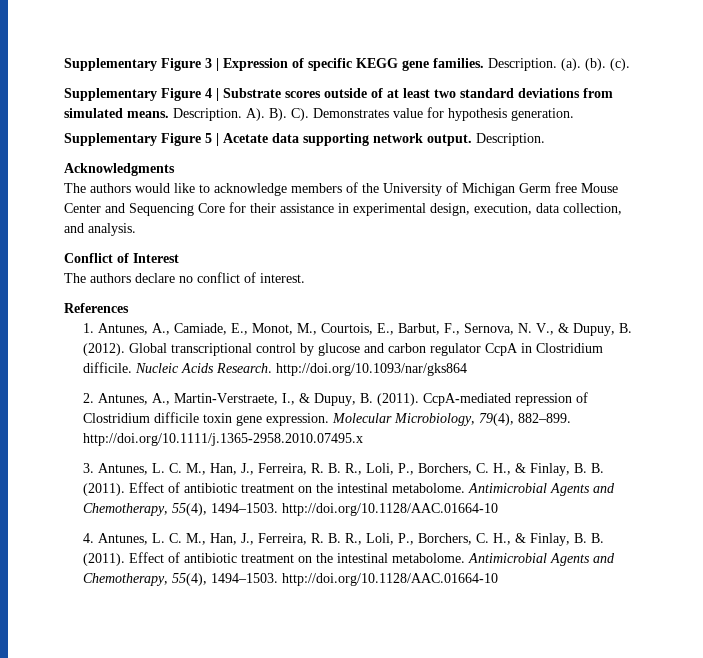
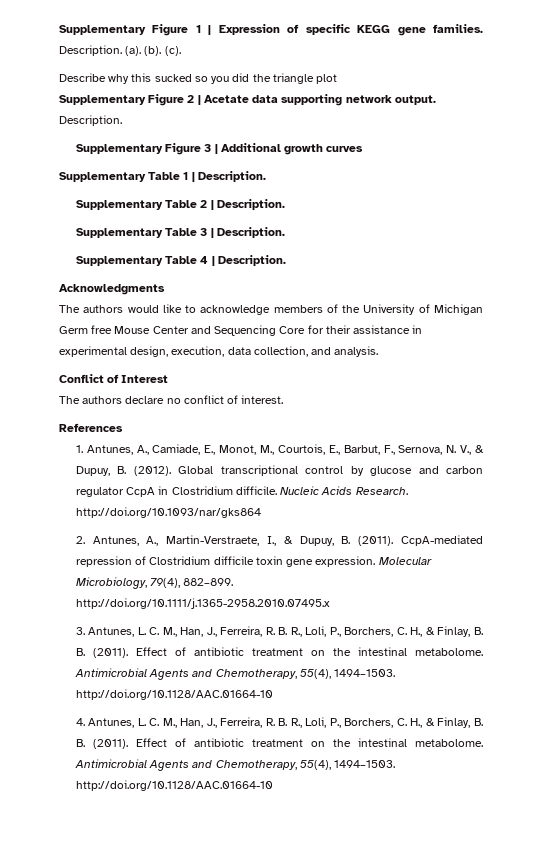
[64,58,212,71] Supplementary Figure 3 -> [59,24,201,36] Supplementary Figure 1
[64,88,613,101] [64,107,574,121] [64,133,212,146] Supplementary Figure 4 | Substrate scores outside of at least two standard deviations from simulated means. Description. A). B). C). Demonstrates value for hypothesis generation. // Supplementary Figure 5 -> [59,73,338,84] [59,94,195,106] Describe why this sucked so you did the triangle plot // Supplementary Figure 2
(545, 139) none -> [75,143,364,155] [59,171,266,182] [75,199,285,210] [75,227,285,238] [75,255,286,266] // Supplementary Figure 3 | Additional growth curves // Supplementary Table 1 | Description. // Supplementary Table 2 | Description. // Supplementary Table 3 | Description. // Supplementary Table 4 | Description.

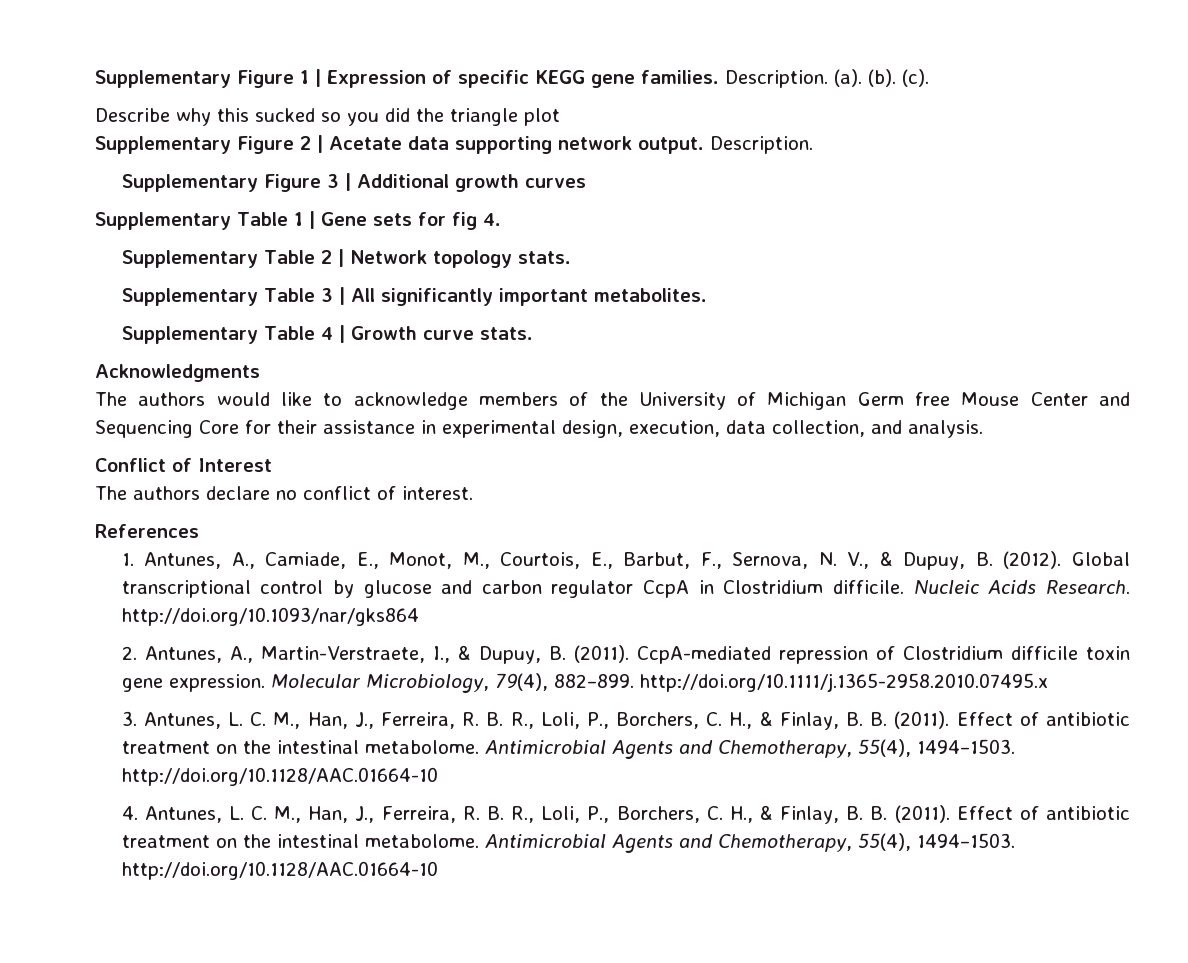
[197,171,266,182] Description. -> [320,212,501,230] Gene sets for fig 4.
[216,199,285,210] Description. -> [349,250,571,268] Network topology stats.
[216,227,285,238] Description. -> [350,288,707,306] All significantly important metabolites.
[217,255,286,266] Description. -> [350,326,533,340] Growth curve stats.

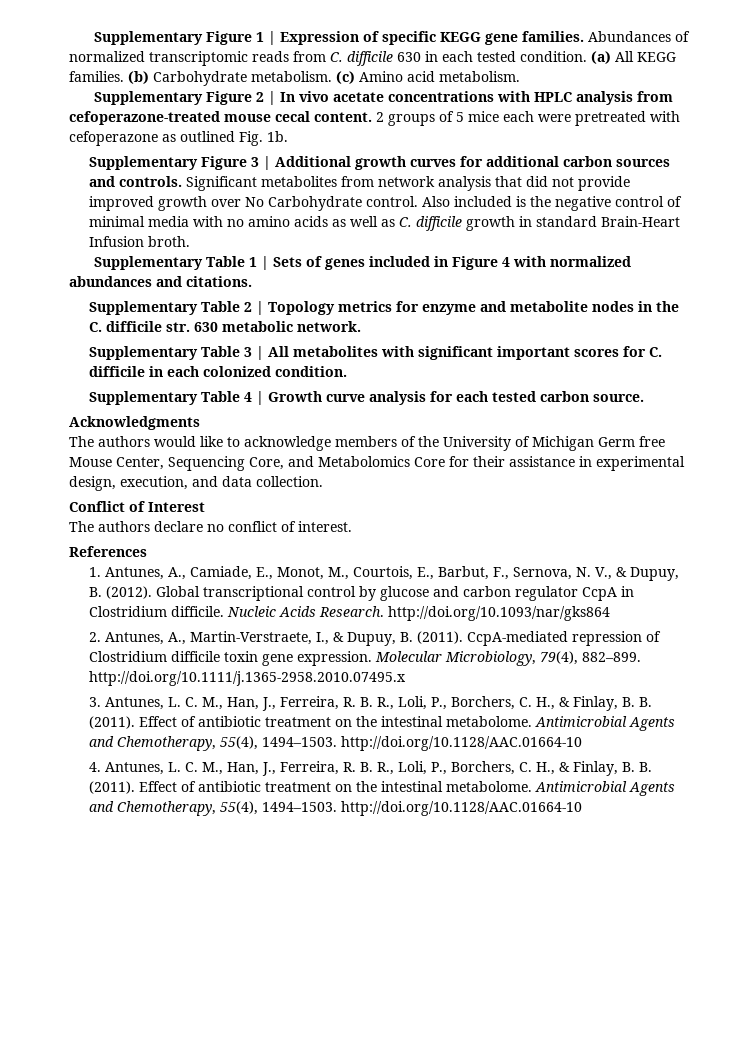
[725,69,929,88] [95,108,560,126] [95,135,813,154] Description. (a). (b). (c). // Describe why this sucked so you did the triangle plot // Supplementary Figure 2 | Acetate data supporting network output. Description. -> [588,31,691,42] [69,51,676,66] [69,71,520,86] [94,91,674,105] [69,111,680,126] [69,131,288,146] Abundances of normalized transcriptomic reads from C. difficile 630 in each tested condition. (a) All KEGG families. (b) Carbohydrate metabolism. (c) Amino acid metabolism. // Supplementary Figure 2 | In vivo acetate concentrations with HPLC analysis from cefoperazone-treated mouse cecal content. 2 groups of 5 mice each were pretreated with cefoperazone as outlined Fig. 1b.
[95,211,501,230] [121,249,571,268] // Supplementary Table 1 | Gene sets for fig 4. // Supplementary Table 2 | Network topology stats. -> [460,156,671,167] [89,176,631,191] [89,196,683,211] [89,216,681,231] [89,236,191,247] [94,256,632,270] [69,276,252,287] [89,301,680,315] [89,321,362,332] for additional carbon sources and controls. Significant metabolites from network analysis that did not provide improved growth over No Carbohydrate control. Also included is the negative control of minimal media with no amino acids as well as C. difficile growth in standard Brain-Heart Infusion broth. // Supplementary Table 1 | Sets of genes included in Figure 4 with normalized abundances and citations. // Supplementary Table 2 | Topology metrics for enzyme and metabolite nodes in the C. difficile str. 630 metabolic network.
[380,288,707,306] significantly important metabolites. -> [293,346,663,360] [89,366,348,377] metabolites with significant important scores for C. difficile in each colonized condition.
[479,327,533,340] stats. -> [369,391,645,405] analysis for each tested carbon source.
[1030,392,1130,406] [95,420,193,438] Center and Sequencing -> [116,456,410,471] Center, Sequencing Core, and Metabolomics
[726,420,983,438] data collection, and analysis. -> [192,476,323,487] and data collection.

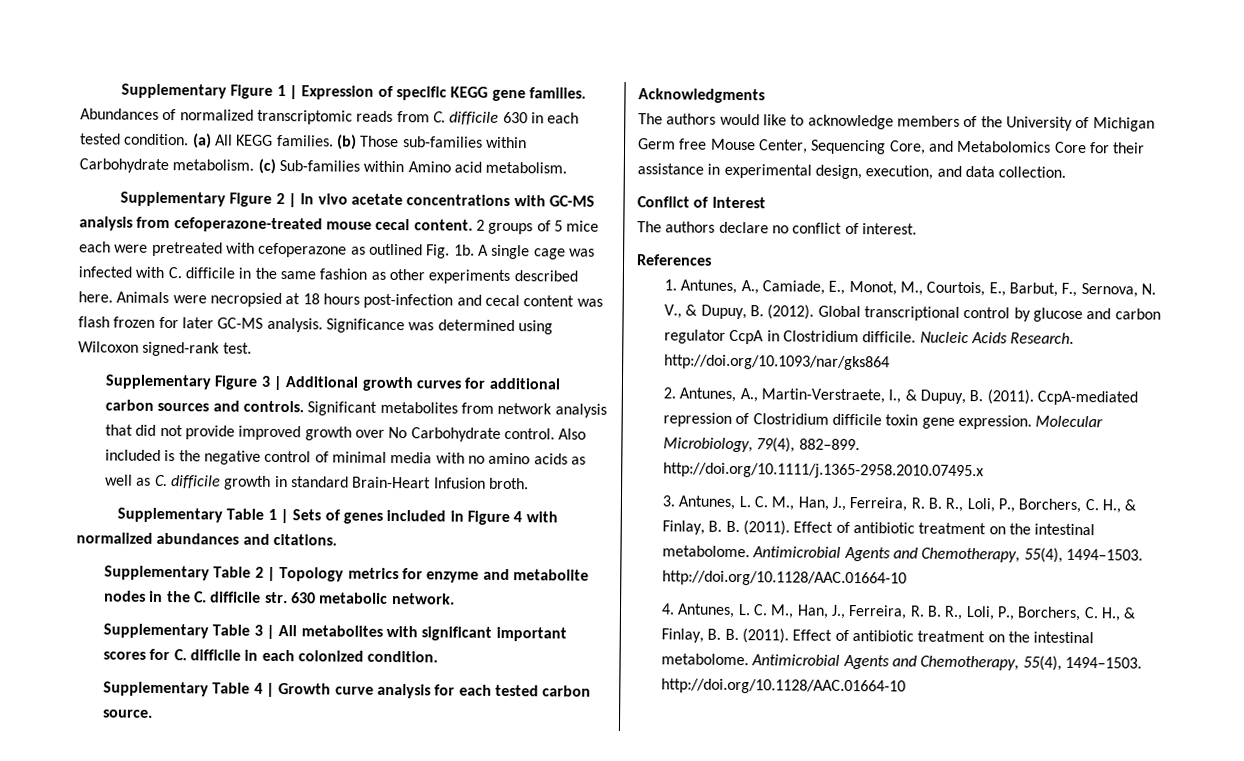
(149, 77) none -> [360,135,527,149] Those sub-families within
(355, 77) none -> [278,159,405,173] Sub-families within
[534,92,573,102] HPLC -> [548,195,595,207] GC-MS
(288, 136) none -> [477,244,595,260] [78,266,578,285] [78,291,603,309] [78,316,553,335] [78,341,252,357] A single cage was infected with C. difficile in the same fashion as other experiments described here. Animals were necropsied at 18 hours post-infection and cecal content was flash frozen for later GC-MS analysis. Significance was determined using Wilcoxon signed-rank test.

